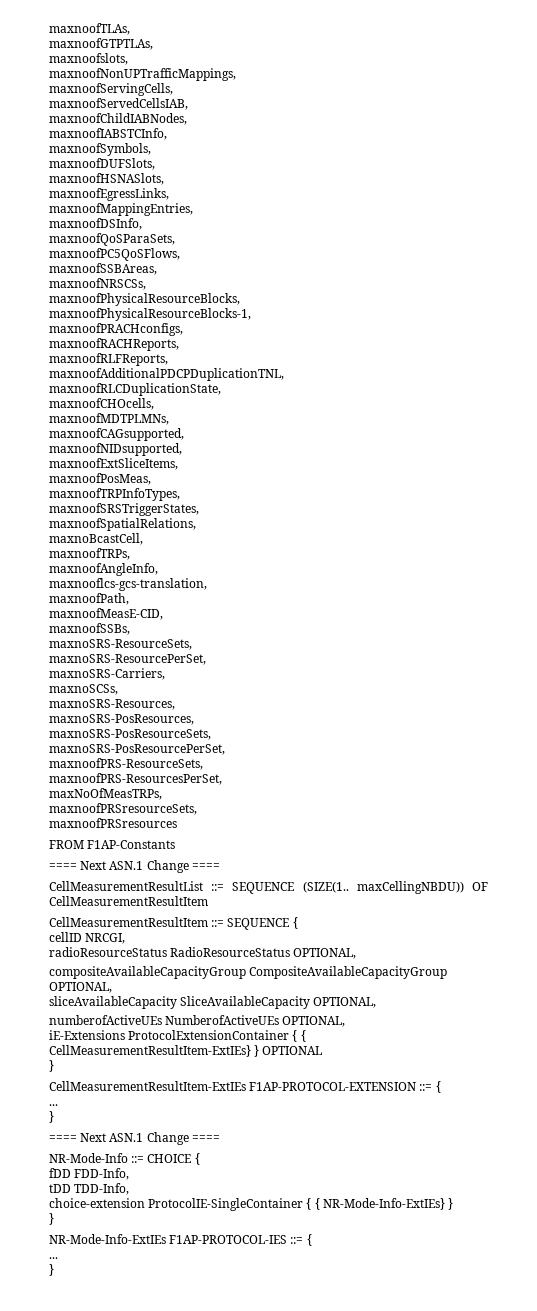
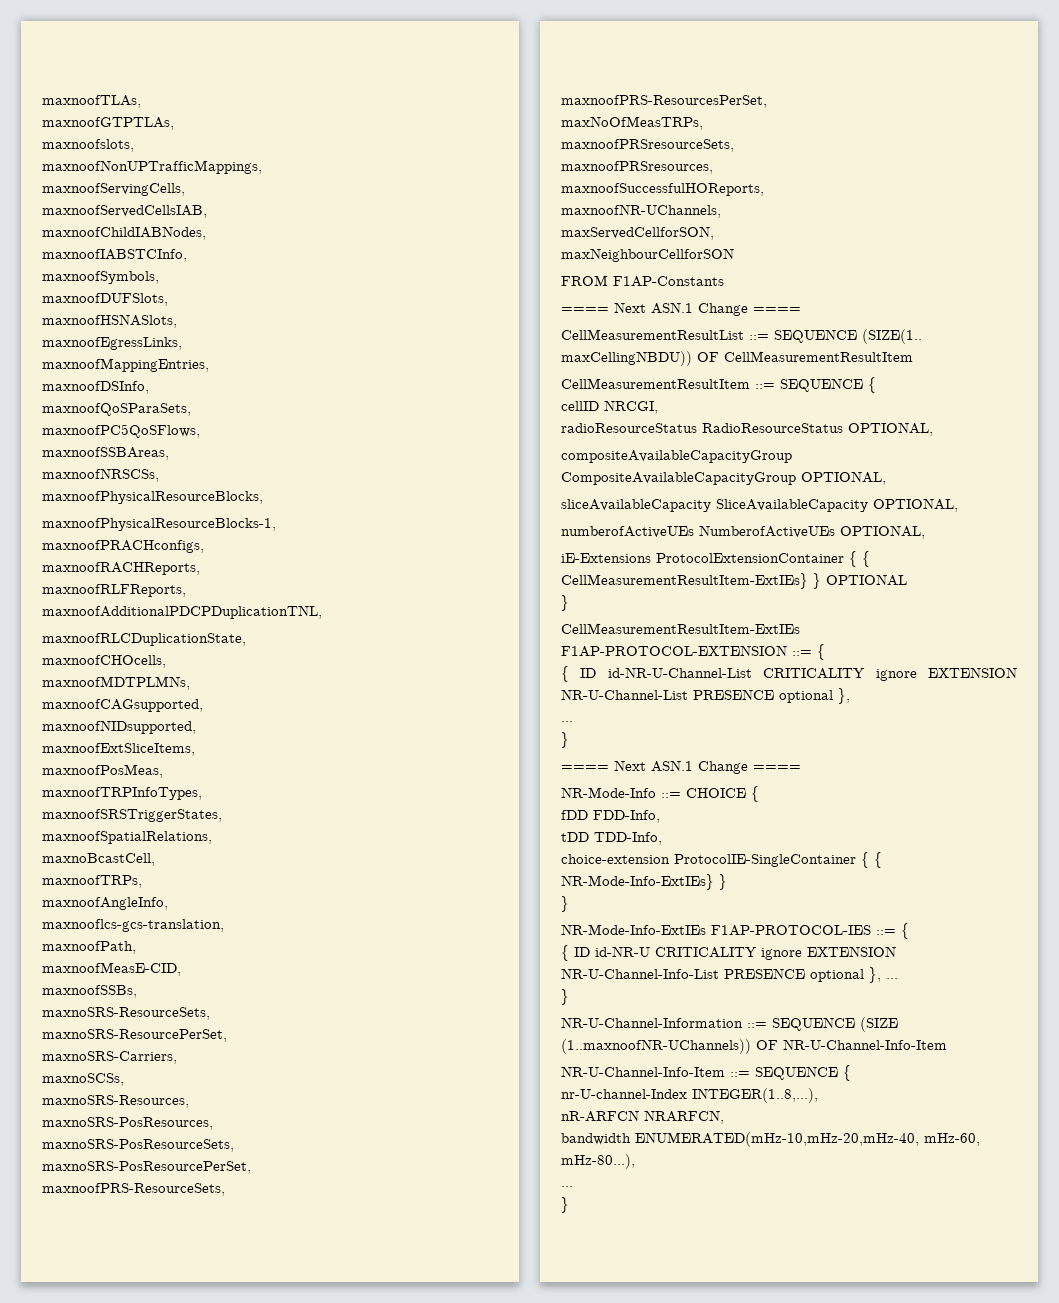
[49,818,177,828] maxnoofPRSresources -> [561,161,713,174] [561,183,764,196] [561,204,721,218] [561,226,714,240] [561,248,734,262] maxnoofPRSresources, // maxnoofSuccessfulHOReports, // maxnoofNR-UChannels, // maxServedCellforSON, // maxNeighbourCellforSON
(441, 1087) none -> [561,666,1017,682] [561,688,850,704] // { ID id-NR-U-Channel-List CRITICALITY ignore EXTENSION NR-U-Channel-List PRESENCE optional },
(312, 1240) none -> [561,945,896,961] [561,967,898,983] [561,989,569,1005] [561,1017,898,1032] [561,1039,947,1054] [561,1065,851,1081] [561,1088,818,1103] [561,1110,724,1124] [561,1132,980,1147] [561,1154,635,1169] // { ID id-NR-U CRITICALITY ignore EXTENSION NR-U-Channel-Info-List PRESENCE optional }, ... // } // NR-U-Channel-Information ::= SEQUENCE (SIZE (1..maxnoofNR-UChannels)) OF NR-U-Channel-Info-Item // NR-U-Channel-Info-Item ::= SEQUENCE { // nr-U-channel-Index INTEGER(1..8,...), // nR-ARFCN NRARFCN, // bandwidth ENUMERATED(mHz-10,mHz-20,mHz-40, mHz-60, mHz-80...),

